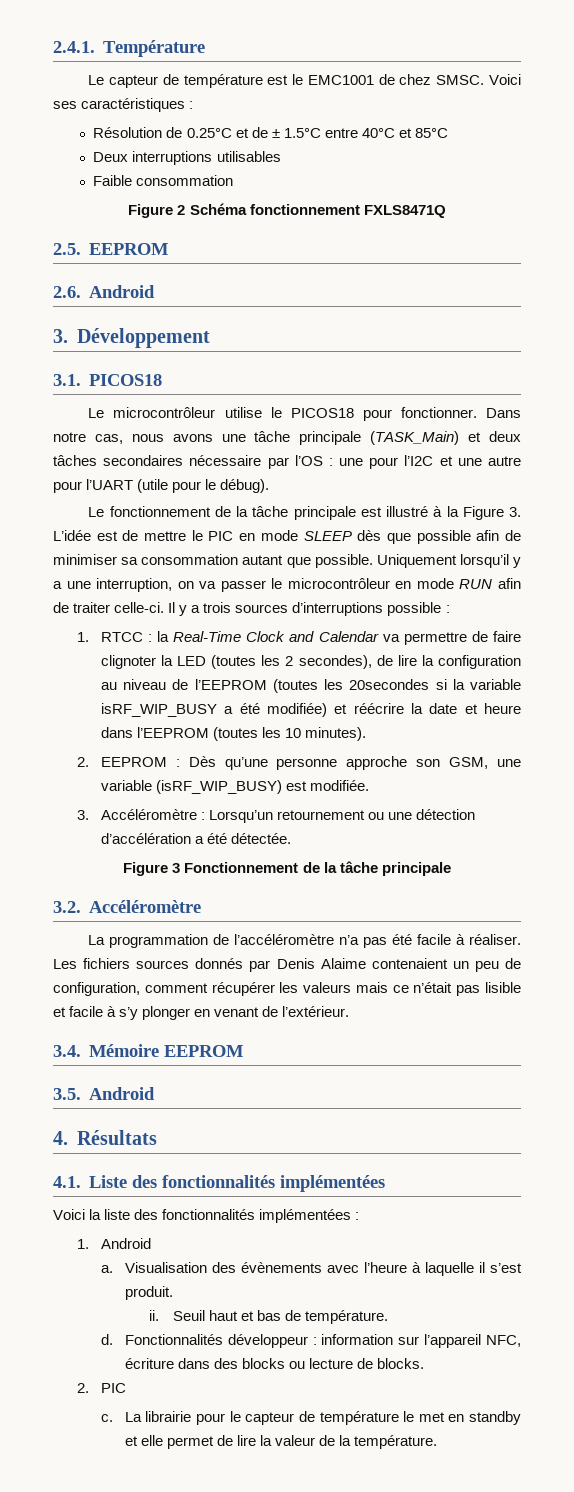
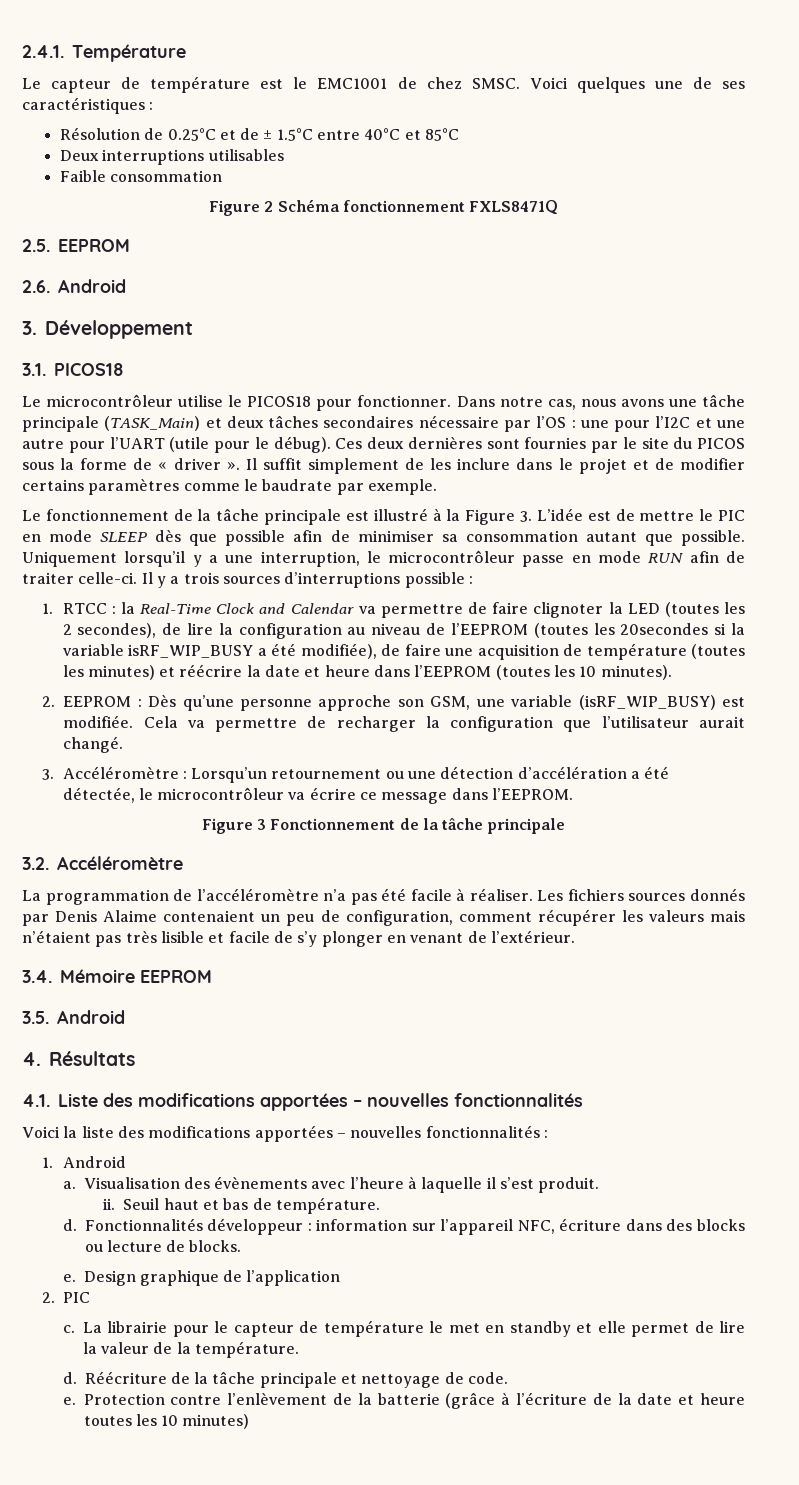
(521, 79) none -> [576,77,712,93] quelques une de
(270, 486) none -> [335,437,745,453] [22,458,745,474] [22,479,437,495] Ces deux dernières sont fournies par le site du PICOS sous la forme de « driver ». Il suffit simplement de les inclure dans le projet et de modifier certains paramètres comme le baudrate par exemple.
[177,578,390,592] on va passer le microcontrôleur -> [366,550,565,567] le microcontrôleur passe
[266,703,327,717] modifiée) -> [300,643,746,660] [62,665,155,680] modifiée), de faire une acquisition de température (toutes les minutes)
(370, 785) none -> [143,716,746,732] [63,736,124,753] Cela va permettre de recharger la configuration que l’utilisateur aurait changé.
[231,833,292,844] détectée. -> [62,787,574,804] détectée, le microcontrôleur va écrire ce message dans l’EEPROM.
[392,982,481,996] ce n’était pas -> [22,930,157,947] n’étaient pas très
[107,1006,117,1017] à -> [273,931,293,943] de
[161,1175,385,1192] fonctionnalités implémentées -> [138,1093,583,1111] modifications apportées – nouvelles fonctionnalités
[162,1209,352,1223] fonctionnalités implémentées -> [148,1125,540,1142] modifications apportées – nouvelles fonctionnalités
(425, 1363) none -> [62,1270,341,1286] // e. Design graphique de l’application
(438, 1442) none -> [62,1371,509,1388] [62,1392,745,1409] [83,1414,250,1429] // d. Réécriture de la tâche principale et nettoyage de code. // e. Protection contre l’enlèvement de la batterie (grâce à l’écriture de la date et heure toutes les 10 minutes)

